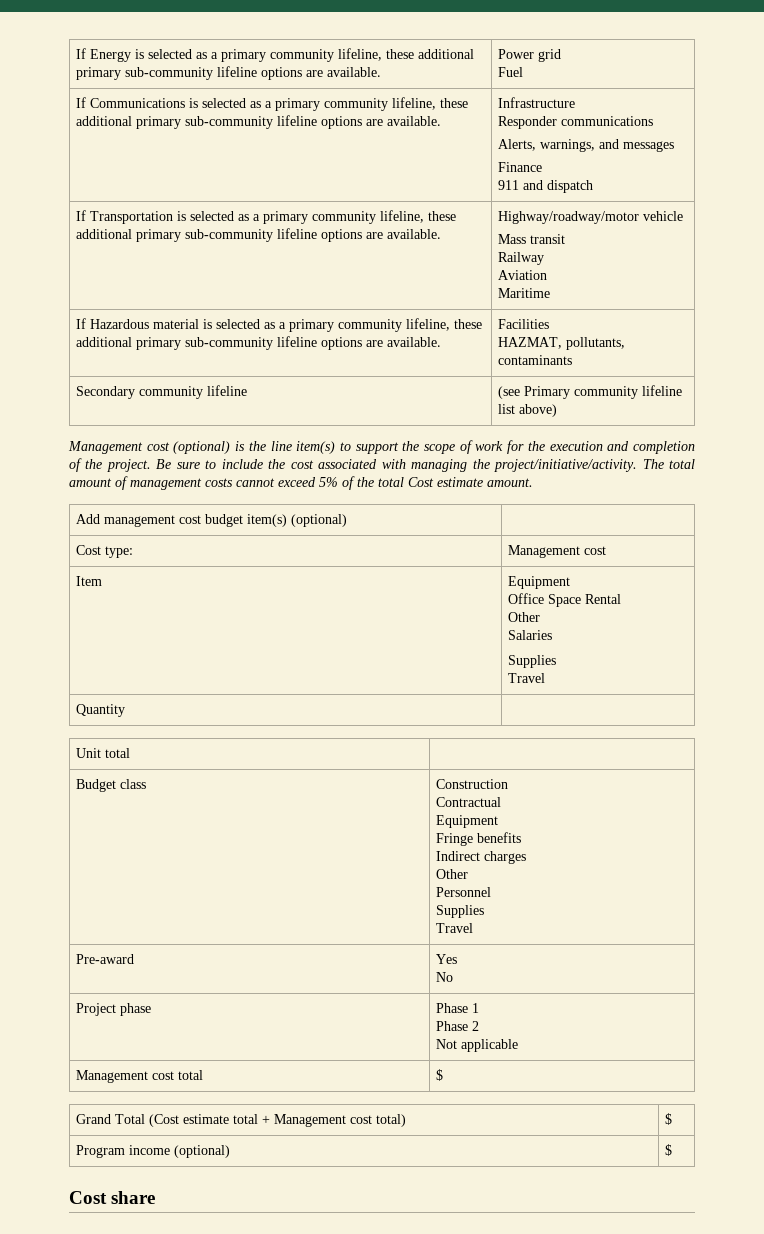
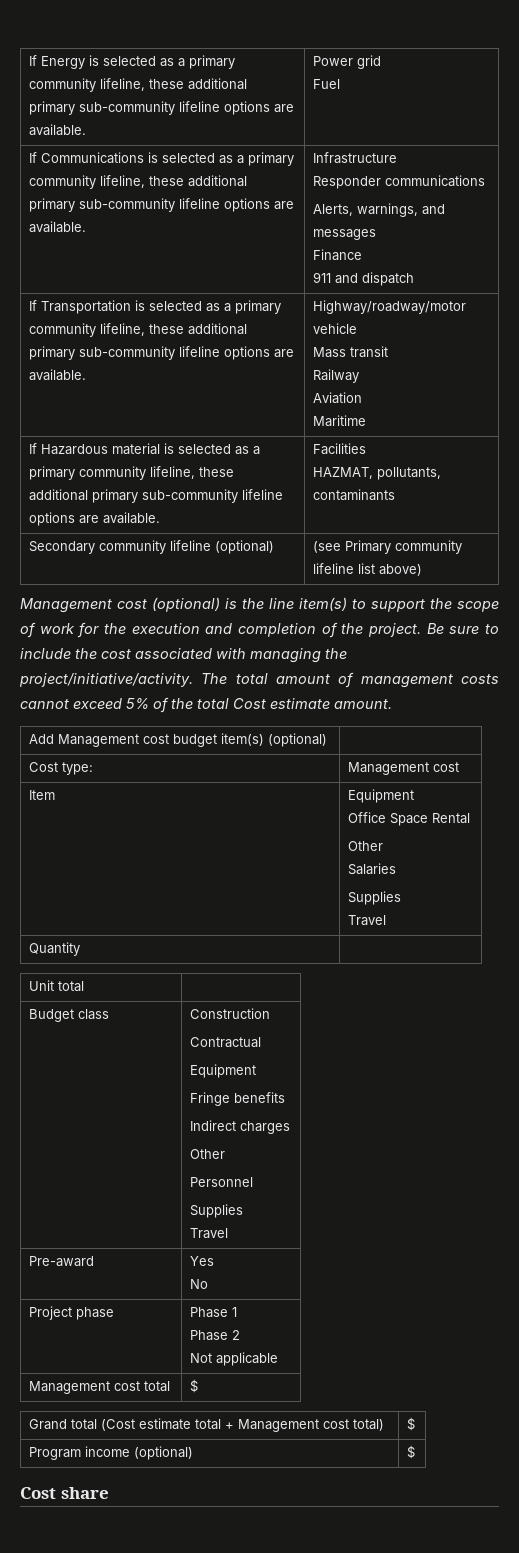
(247, 390) none -> [214,540,274,554] (optional)
[103,515,175,527] management -> [57,734,139,747] Management
[114,1114,145,1124] Total -> [70,1419,97,1430] total

